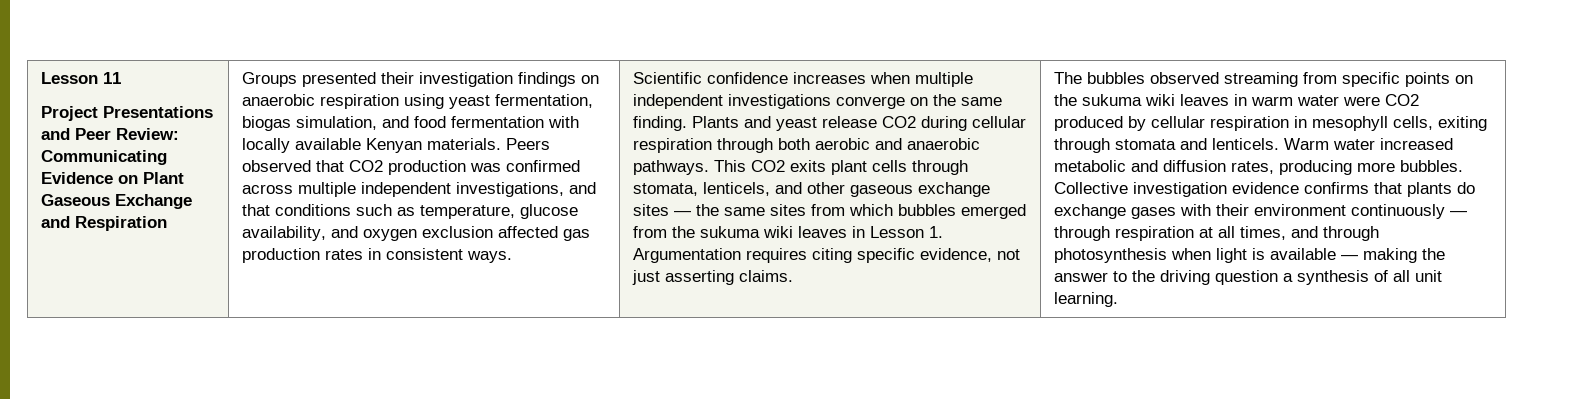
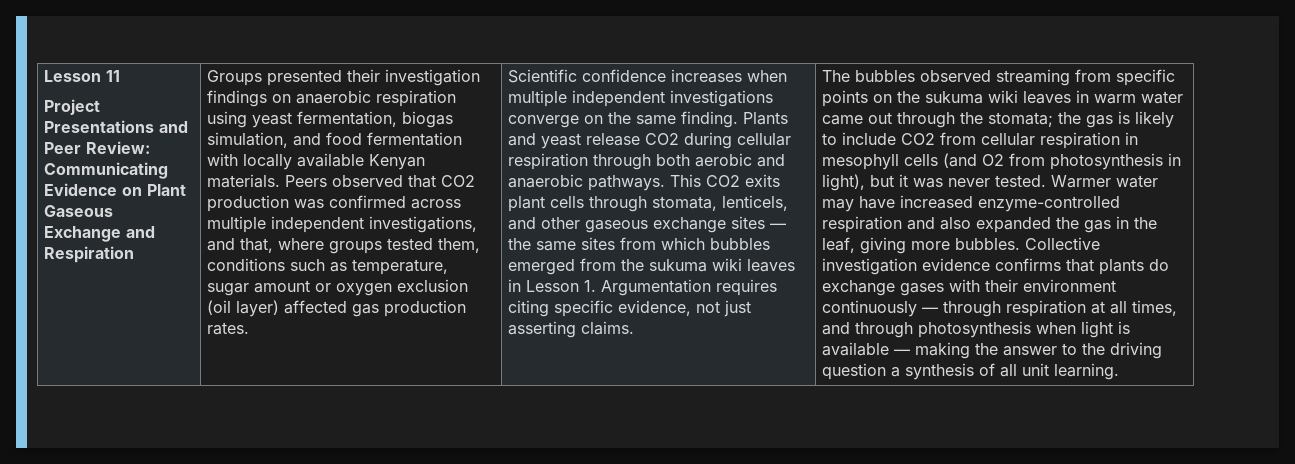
[241,204,578,219] [241,226,590,241] [241,248,512,263] that conditions such as temperature, glucose availability, and oxygen exclusion affected gas production rates in consistent ways. -> [240,238,481,254] [207,258,449,275] [207,279,469,296] [207,300,467,317] [207,322,250,335] that, where groups tested them, conditions such as temperature, sugar amount or oxygen exclusion (oil layer) affected gas production rates.
[1342,94,1419,106] [1053,116,1487,131] [1053,138,1453,153] [1053,160,1352,175] were CO2 produced by cellular respiration in mesophyll cells, exiting through stomata and lenticels. Warm water increased metabolic and diffusion rates, producing -> [822,111,1175,128] [822,132,1139,149] [822,153,1182,170] [822,174,1159,191] [822,195,1121,212] [822,216,1158,233] [822,237,907,254] came out through the stomata; the gas is likely to include CO2 from cellular respiration in mesophyll cells (and O2 from photosynthesis in light), but it was never tested. Warmer water may have increased enzyme-controlled respiration and also expanded the gas in the leaf, giving

